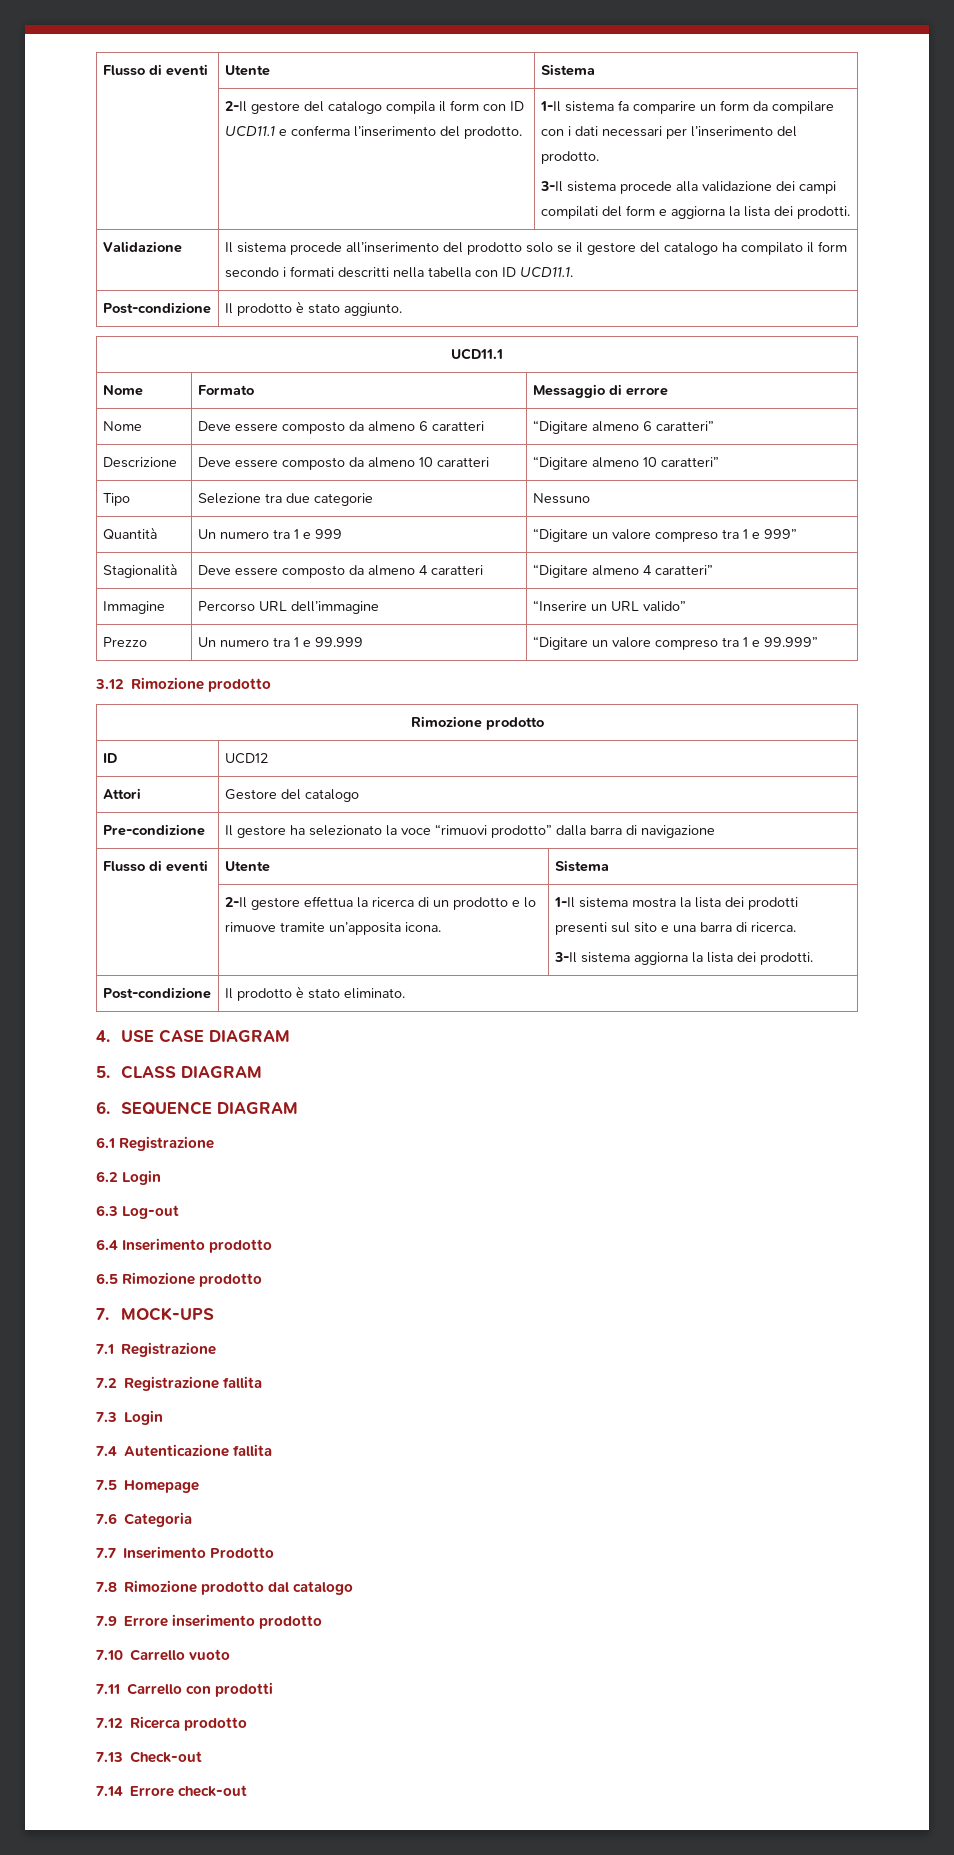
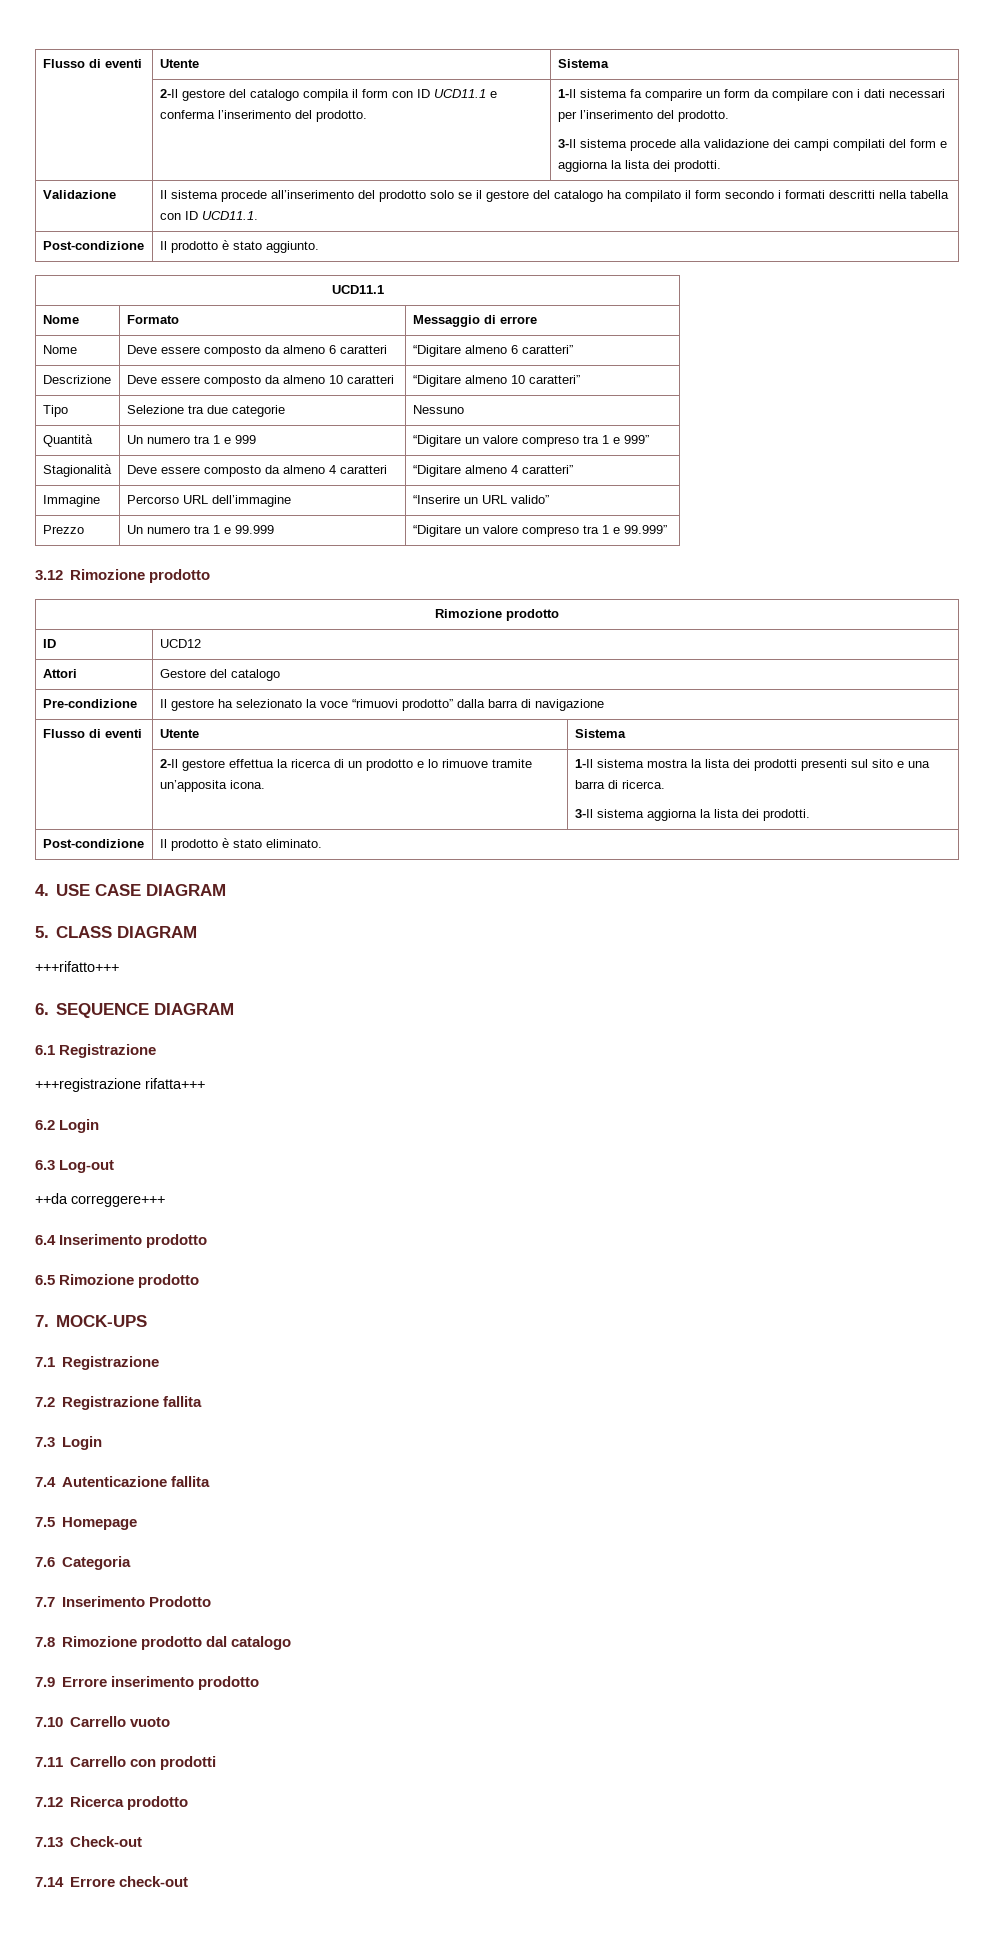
(263, 1072) none -> [35,961,119,972] // +++rifatto+++
(215, 1143) none -> [35,1078,205,1092] // +++registrazione rifatta+++
(180, 1212) none -> [35,1193,165,1207] // ++da correggere+++

